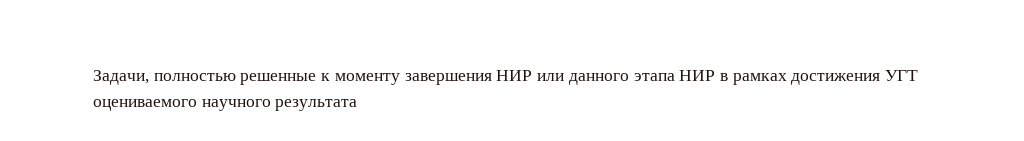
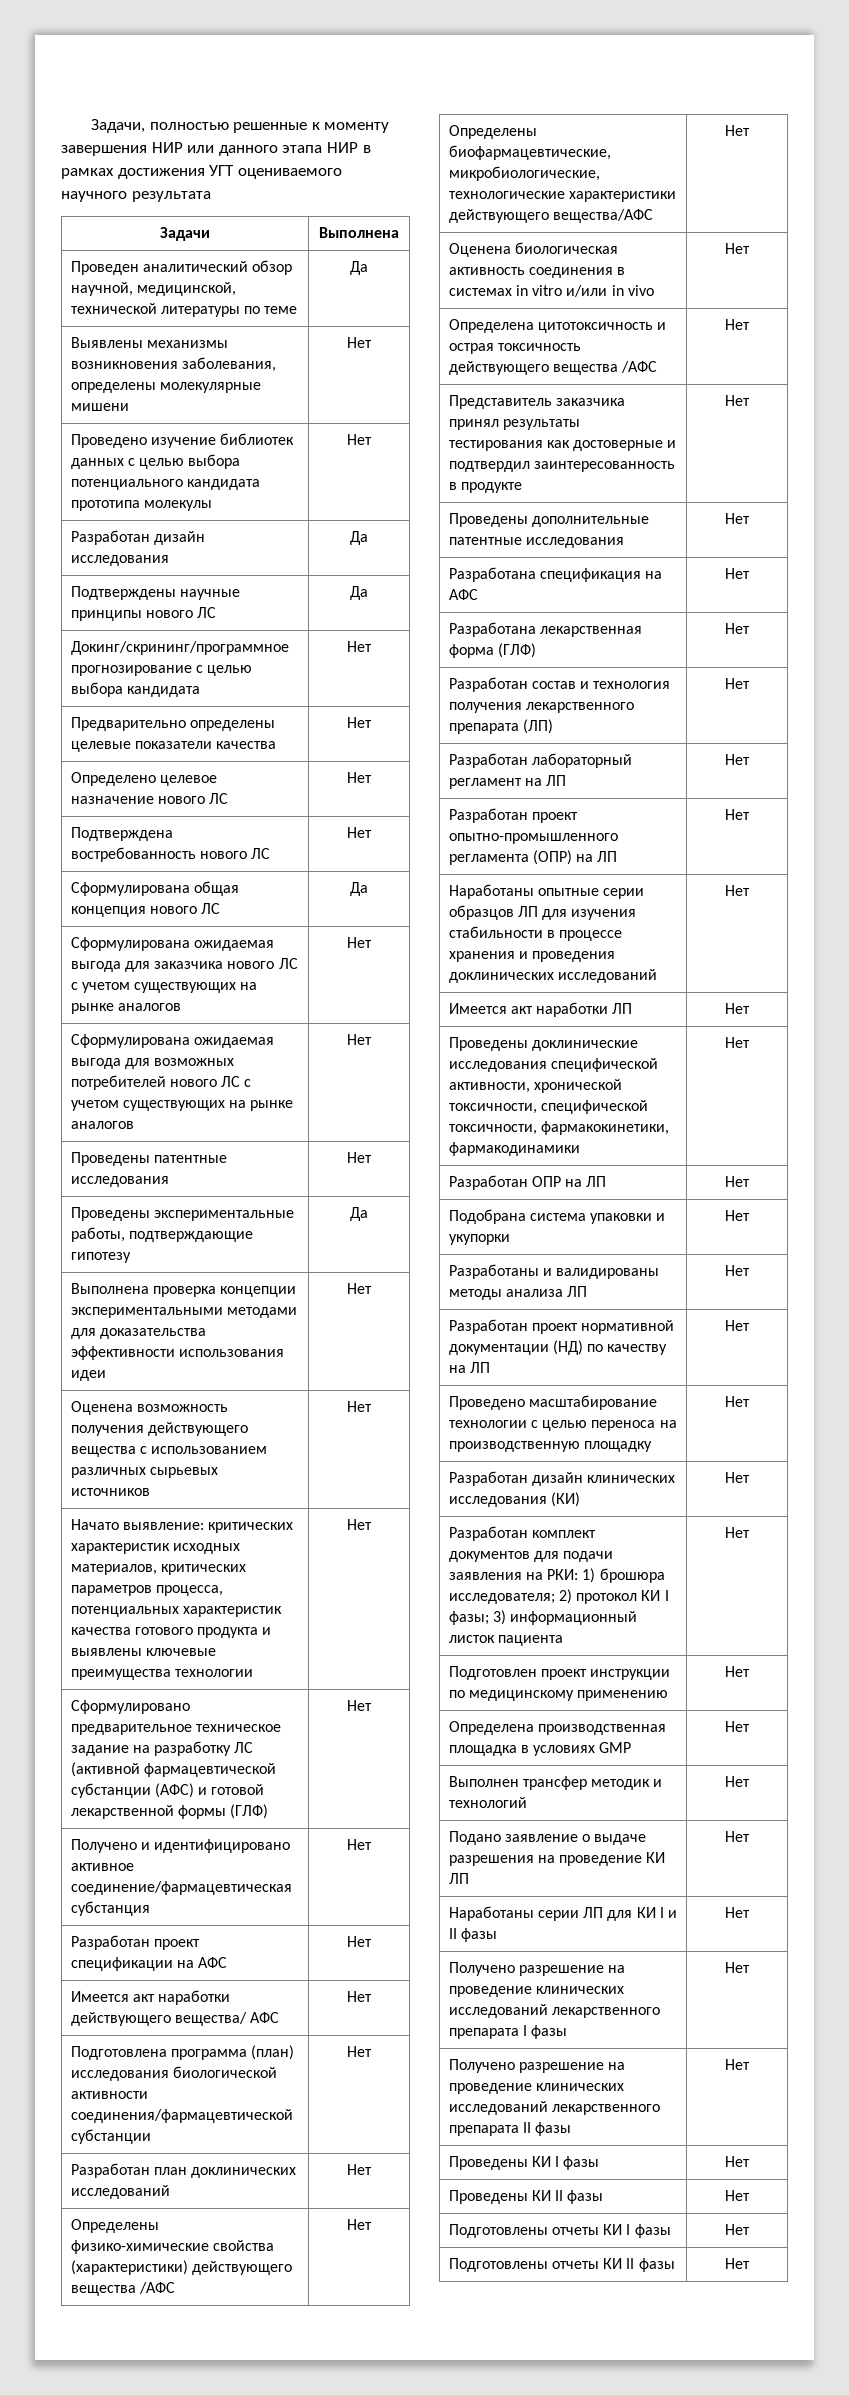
(358, 105) none -> [160,227,210,241] [319,227,399,238] [70,260,293,275] [70,282,237,296] [70,303,298,317] [350,261,368,275] [70,337,229,348] [70,357,277,372] [70,382,262,393] [70,403,129,411] [347,337,372,348] [70,433,295,448] [70,454,241,469] [70,479,261,490] [70,500,213,511] [347,434,372,445] [70,530,206,545] [70,555,169,566] [350,531,368,545] [70,586,241,600] [70,607,217,621] [350,586,368,600] [70,641,289,655] [70,665,253,676] [70,682,201,697] [347,641,372,652] [70,717,276,731] [70,741,277,752] [347,717,372,728] [70,772,218,786] [70,793,229,804] [347,772,372,783] [70,827,173,841] [70,847,271,862] [347,827,372,838] [70,881,240,896] [70,903,221,917] [350,882,368,896] [70,937,275,951] [70,958,298,972] [70,982,258,993] [70,1003,182,1014] [347,937,372,948] [70,1034,275,1048] [70,1058,235,1069] [70,1075,252,1090] [70,1100,294,1111] [70,1121,134,1129] [347,1034,372,1045] [70,1152,228,1166] [70,1176,169,1187] [347,1152,372,1163] [70,1207,295,1221] [70,1227,254,1242] [70,1252,131,1263] [350,1207,368,1221] [70,1283,297,1297] [70,1307,298,1318] [70,1328,207,1339] [70,1346,285,1360] [70,1370,106,1381] [347,1283,372,1294] [70,1401,229,1415] [70,1422,249,1436] [70,1446,268,1457] [70,1467,219,1478] [70,1488,150,1496] [347,1401,372,1412] [70,1519,294,1533] [70,1543,241,1554] [70,1564,247,1575] [70,1585,224,1596] [70,1606,283,1617] [70,1627,272,1638] [70,1648,217,1656] [70,1669,254,1680] [347,1519,372,1530] [70,1700,190,1714] [70,1724,282,1735] [70,1741,254,1756] [70,1762,277,1777] [70,1783,265,1798] [70,1804,269,1819] [347,1700,372,1711] [70,1839,291,1853] [70,1863,134,1871] [70,1881,292,1895] [70,1901,150,1916] [347,1839,372,1850] [70,1935,201,1950] [70,1957,228,1971] [347,1936,372,1947] [70,1990,231,2005] [70,2012,280,2026] [347,1991,372,2002] [70,2045,295,2060] [70,2066,278,2081] [70,2091,148,2099] [70,2109,293,2123] [70,2129,151,2144] [347,2046,372,2057] [70,2163,297,2178] [70,2185,170,2199] [347,2164,372,2175] [70,2219,159,2233] [70,2240,275,2254] [70,2260,293,2275] [70,2282,176,2296] [347,2219,372,2230] [448,125,537,139] [448,145,611,160] [448,166,600,181] [448,191,677,202] [448,209,654,223] [725,125,750,136] [448,242,619,257] [448,267,626,278] [448,285,654,297] [725,243,750,254] [448,319,667,333] [448,343,582,354] [448,361,658,375] [725,319,750,330] [448,395,626,409] [448,419,581,430] [448,440,677,451] [448,461,676,472] [448,482,523,493] [725,395,750,406] [448,513,650,527] [448,537,625,548] [725,513,750,524] [448,567,663,582] [448,589,478,600] [725,568,750,579] [448,622,643,637] [448,643,537,658] [725,623,750,634] [448,677,671,692] [448,702,635,713] [448,719,554,734] [725,678,750,689] [448,753,633,768] [448,775,567,789] [725,754,750,765] [448,808,579,823] [448,833,618,844] [448,850,618,865] [725,809,750,820] [448,884,645,899] [448,905,637,920] [448,926,623,941] [448,951,616,962] [448,969,658,983] [725,885,750,896] [448,1002,633,1017] [725,1003,750,1014] [448,1037,639,1051] [448,1058,659,1072] [448,1079,623,1093] [448,1100,649,1114] [448,1121,670,1135] [448,1142,580,1156] [725,1037,750,1048] [448,1175,607,1190] [725,1176,750,1187] [448,1209,666,1224] [448,1234,510,1245] [725,1210,750,1221] [448,1264,660,1279] [448,1286,588,1300] [725,1265,750,1276] [448,1319,675,1334] [448,1340,668,1355] [448,1362,491,1373] [725,1320,750,1331] [448,1395,658,1410] [448,1420,677,1431] [448,1441,653,1452] [725,1396,750,1407] [448,1471,676,1486] [448,1492,581,1507] [725,1472,750,1483] [448,1526,597,1541] [448,1551,614,1562] [448,1568,665,1583] [448,1589,669,1604] [448,1610,638,1625] [448,1635,564,1646] [725,1527,750,1538] [448,1666,671,1680] [448,1690,669,1701] [725,1666,750,1677] [448,1721,667,1735] [448,1742,632,1756] [725,1721,750,1732] [448,1776,663,1790] [448,1797,527,1808] [725,1776,750,1787] [448,1831,647,1845] [448,1852,666,1866] [448,1873,469,1884] [725,1831,750,1842] [448,1906,677,1921] [448,1928,498,1942] [725,1907,750,1918] [448,1962,626,1976] [448,1986,625,1997] [448,2004,661,2018] [448,2025,568,2039] [725,1962,750,1973] [448,2059,626,2073] [448,2083,625,2094] [448,2101,661,2115] [448,2122,572,2136] [725,2059,750,2070] [448,2156,600,2170] [725,2156,750,2167] [448,2190,604,2204] [725,2190,750,2201] [448,2224,671,2238] [725,2224,750,2235] [448,2258,675,2272] [725,2258,750,2269] // Задачи | Выполнена // Проведен аналитический обзор научной, медицинской, технической литературы по теме | Да // Выявлены механизмы возникновения заболевания, определены молекулярные мишени | Нет // Проведено изучение библиотек данных с целью выбора потенциального кандидата прототипа молекулы | Нет // Разработан дизайн исследования | Да // Подтверждены научные принципы нового ЛС | Да // Докинг/скрининг/программное прогнозирование с целью выбора кандидата | Нет // Предварительно определены целевые показатели качества | Нет // Определено целевое назначение нового ЛС | Нет // Подтверждена востребованность нового ЛС | Нет // Сформулирована общая концепция нового ЛС | Да // Сформулирована ожидаемая выгода для заказчика нового ЛС с учетом существующих на рынке аналогов | Нет // Сформулирована ожидаемая выгода для возможных потребителей нового ЛС с учетом существующих на рынке аналогов | Нет // Проведены патентные исследования | Нет // Проведены экспериментальные работы, подтверждающие гипотезу | Да // Выполнена проверка концепции экспериментальными методами для доказательства эффективности использования идеи | Нет // Оценена возможность получения действующего вещества с использованием различных сырьевых источников | Нет // Начато выявление: критических характеристик исходных материалов, критических параметров процесса, потенциальных характеристик качества готового продукта и выявлены ключевые преимущества технологии | Нет // Сформулировано предварительное техническое задание на разработку ЛС (активной фармацевтической субстанции (АФС) и готовой лекарственной формы (ГЛФ) | Нет // Получено и идентифицировано активное соединение/фармацевтическая субстанция | Нет // Разработан проект спецификации на АФС | Нет // Имеется акт наработки действующего вещества/ АФС | Нет // Подготовлена программа (план) исследования биологической активности соединения/фармацевтической субстанции | Нет // Разработан план доклинических исследований | Нет // Определены физико-химические свойства (характеристики) действующего вещества /АФС | Нет // Определены биофармацевтические, микробиологические, технологические характеристики действующего вещества/АФС | Нет // Оценена биологическая активность соединения в системах in vitro и/или in vivo | Нет // Определена цитотоксичность и острая токсичность действующего вещества /АФС | Нет // Представитель заказчика принял результаты тестирования как достоверные и подтвердил заинтересованность в продукте | Нет // Проведены дополнительные патентные исследования | Нет // Разработана спецификация на АФС | Нет // Разработана лекарственная форма (ГЛФ) | Нет // Разработан состав и технология получения лекарственного препарата (ЛП) | Нет // Разработан лабораторный регламент на ЛП | Нет // Разработан проект опытно-промышленного регламента (ОПР) на ЛП | Нет // Наработаны опытные серии образцов ЛП для изучения стабильности в процессе хранения и проведения доклинических исследований | Нет // Имеется акт наработки ЛП | Нет // Проведены доклинические исследования специфической активности, хронической токсичности, специфической токсичности, фармакокинетики, фармакодинамики | Нет // Разработан ОПР на ЛП | Нет // Подобрана система упаковки и укупорки | Нет // Разработаны и валидированы методы анализа ЛП | Нет // Разработан проект нормативной документации (НД) по качеству на ЛП | Нет // Проведено масштабирование технологии с целью переноса на производственную площадку | Нет // Разработан дизайн клинических исследования (КИ) | Нет // Разработан комплект документов для подачи заявления на РКИ: 1) брошюра исследователя; 2) протокол КИ I фазы; 3) информационный листок пациента | Нет // Подготовлен проект инструкции по медицинскому применению | Нет // Определена производственная площадка в условиях GMP | Нет // Выполнен трансфер методик и технологий | Нет // Подано заявление о выдаче разрешения на проведение КИ ЛП | Нет // Наработаны серии ЛП для КИ I и II фазы | Нет // Получено разрешение на проведение клинических исследований лекарственного препарата I фазы | Нет // Получено разрешение на проведение клинических исследований лекарственного препарата II фазы | Нет // Проведены КИ I фазы | Нет // Проведены КИ II фазы | Нет // Подготовлены отчеты КИ I фазы | Нет // Подготовлены отчеты КИ II фазы | Нет

